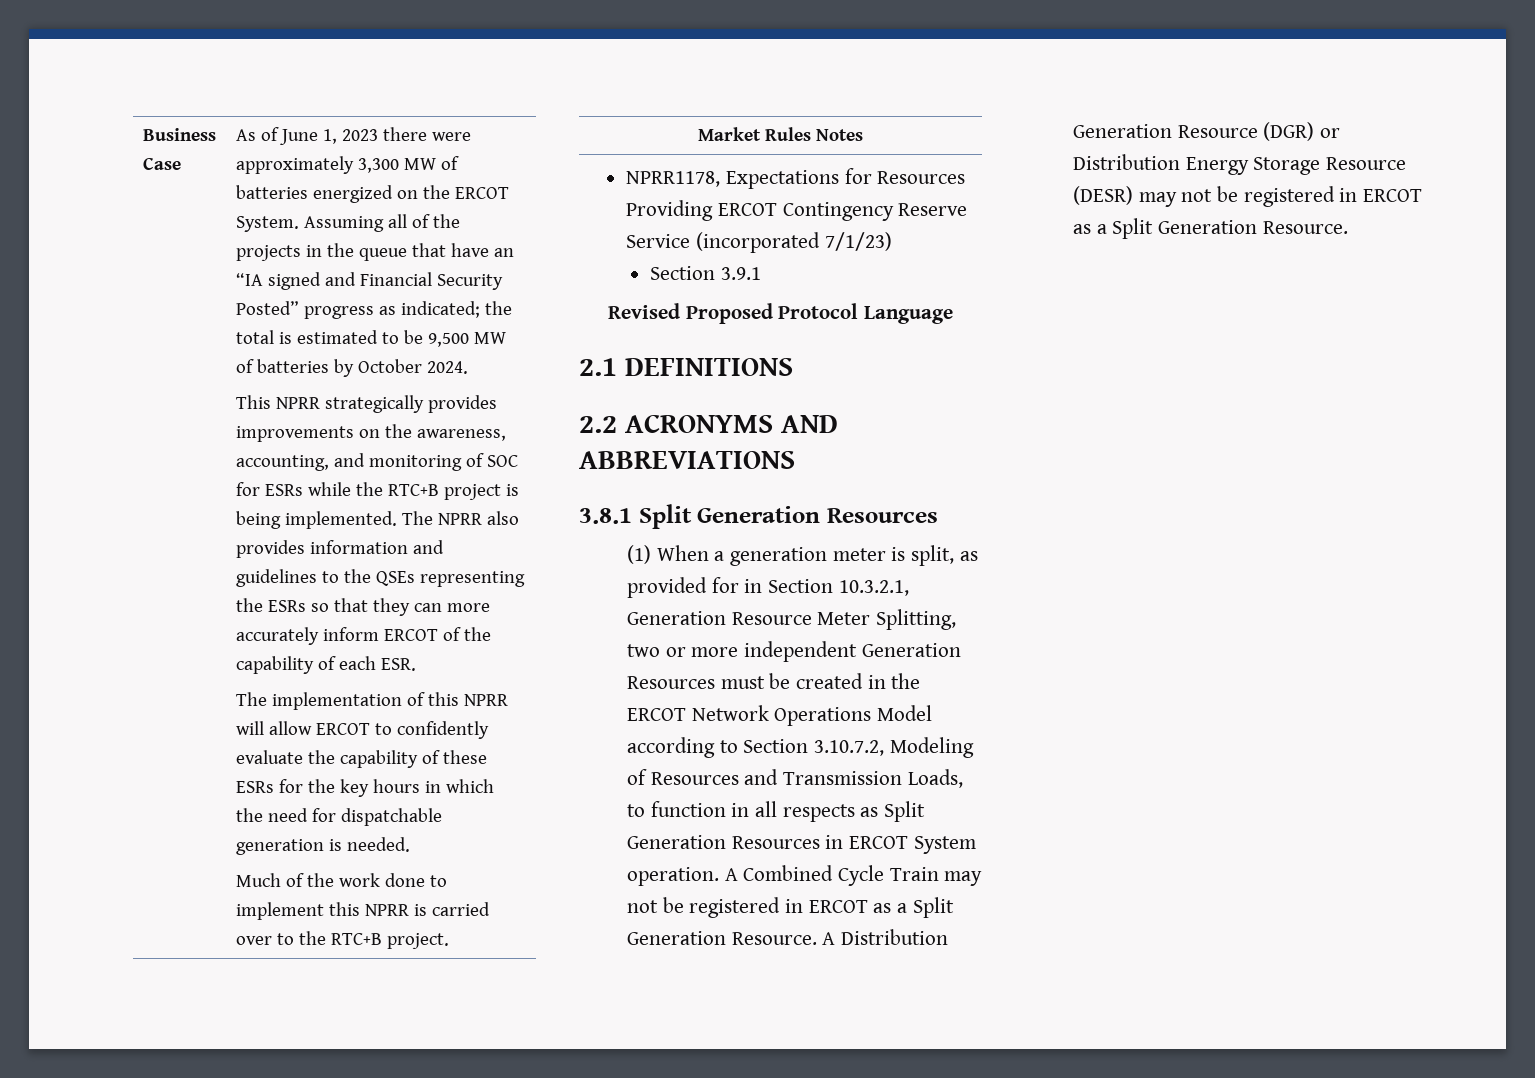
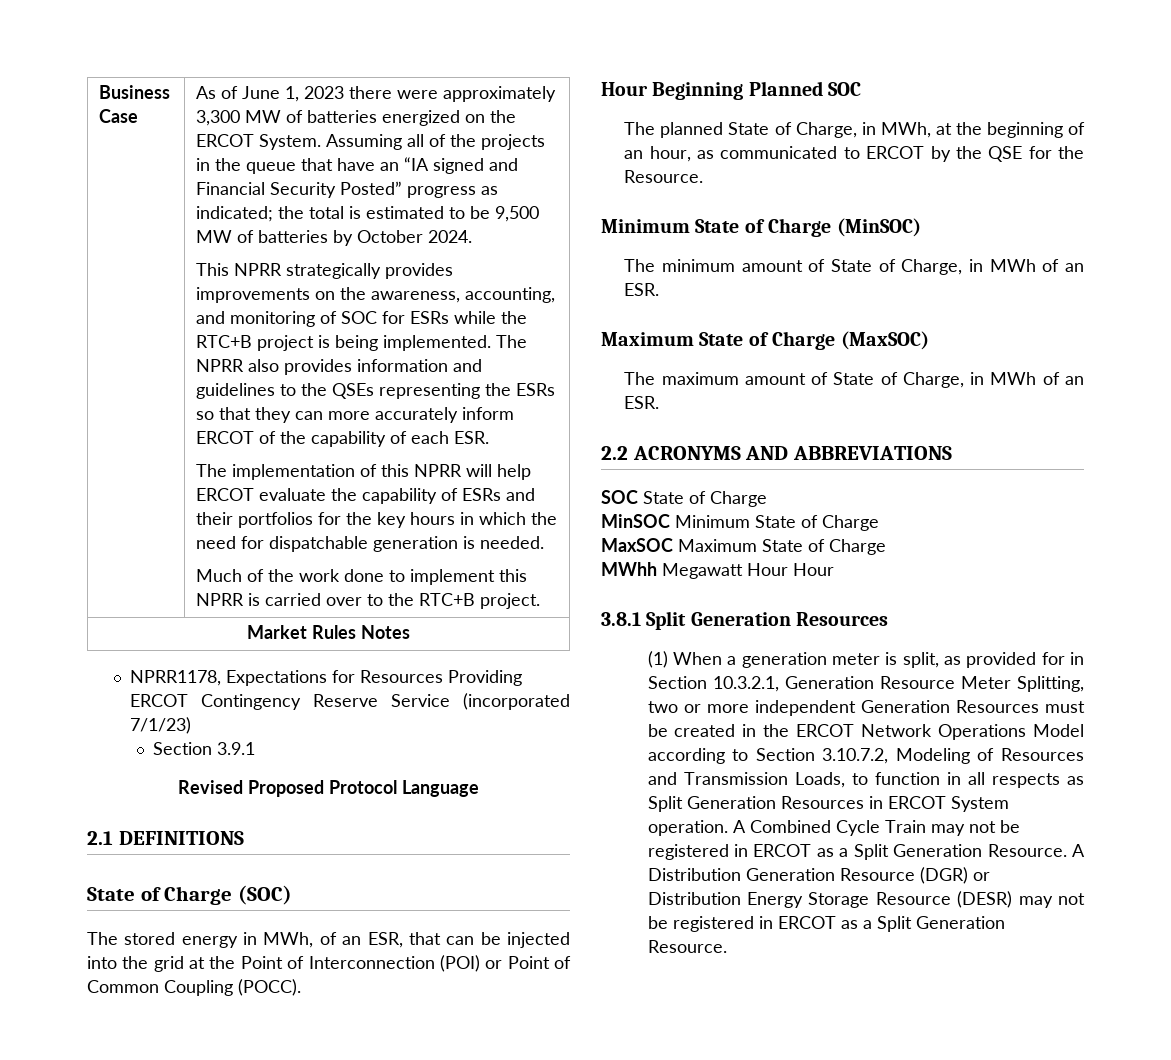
[268,721,490,739] [235,750,488,768] [235,781,274,793] allow ERCOT to confidently evaluate the capability of these ESRs -> [496,464,531,480] [195,488,535,504] [195,512,313,528] help ERCOT evaluate the capability of ESRs and their portfolios
[579,414,838,433] [579,451,795,469] 2.2 ACRONYMS AND ABBREVIATIONS -> [87,885,293,905] [87,932,571,948] [87,955,571,972] [87,979,301,996] [601,81,862,100] [624,122,1085,138] [624,146,1084,162] [624,170,704,183] [601,218,921,237] [624,259,1084,275] [624,283,660,296] [601,331,929,350] [624,372,1084,388] [624,396,660,409] [601,446,953,460] [601,490,767,507] [601,514,879,531] [601,538,886,555] [601,562,834,579] State of Charge (SOC) // The stored energy in MWh, of an ESR, that can be injected into the grid at the Point of Interconnection (POI) or Point of Common Coupling (POCC). // Hour Beginning Planned SOC // The planned State of Charge, in MWh, at the beginning of an hour, as communicated to ERCOT by the QSE for the Resource. // Minimum State of Charge (MinSOC) // The minimum amount of State of Charge, in MWh of an ESR. // Maximum State of Charge (MaxSOC) // The maximum amount of State of Charge, in MWh of an ESR. // 2.2 ACRONYMS AND ABBREVIATIONS // SOC State of Charge // MinSOC Minimum State of Charge // MaxSOC Maximum State of Charge // MWhh Megawatt Hour Hour

